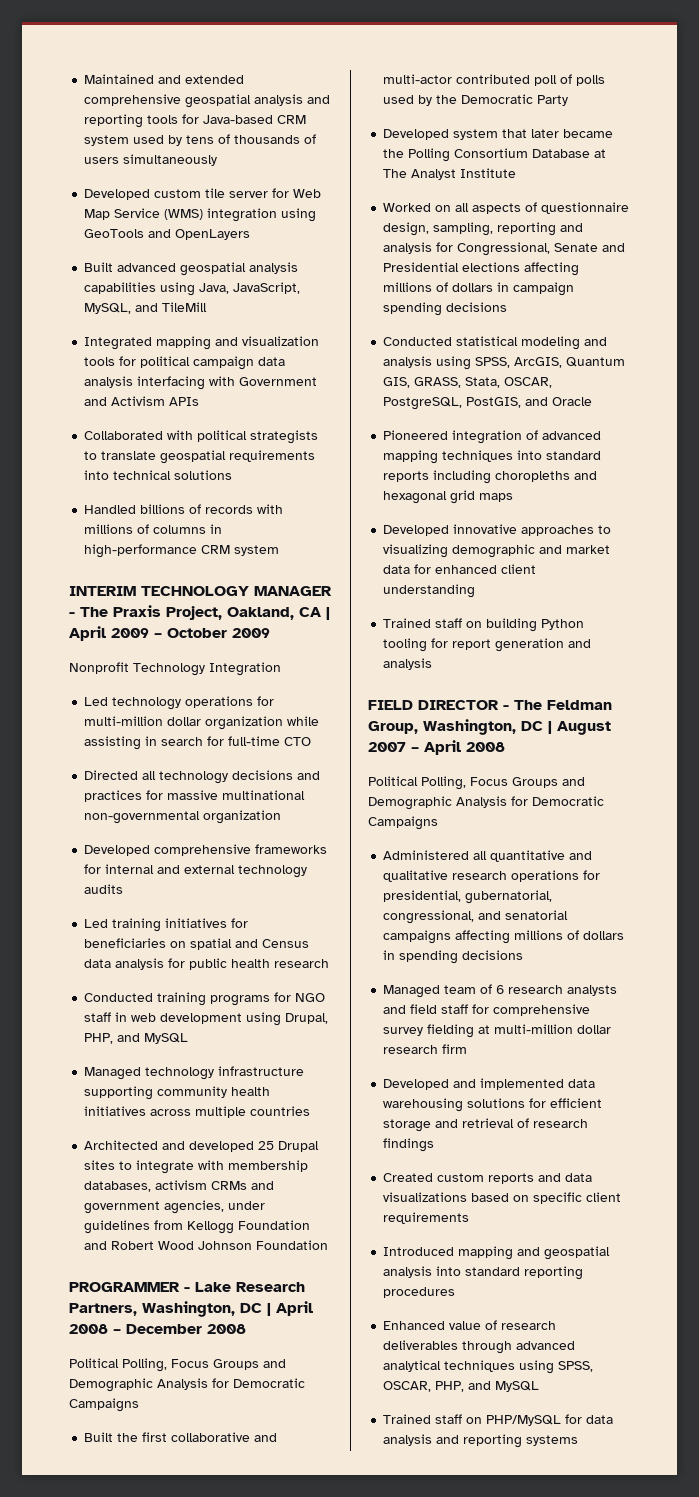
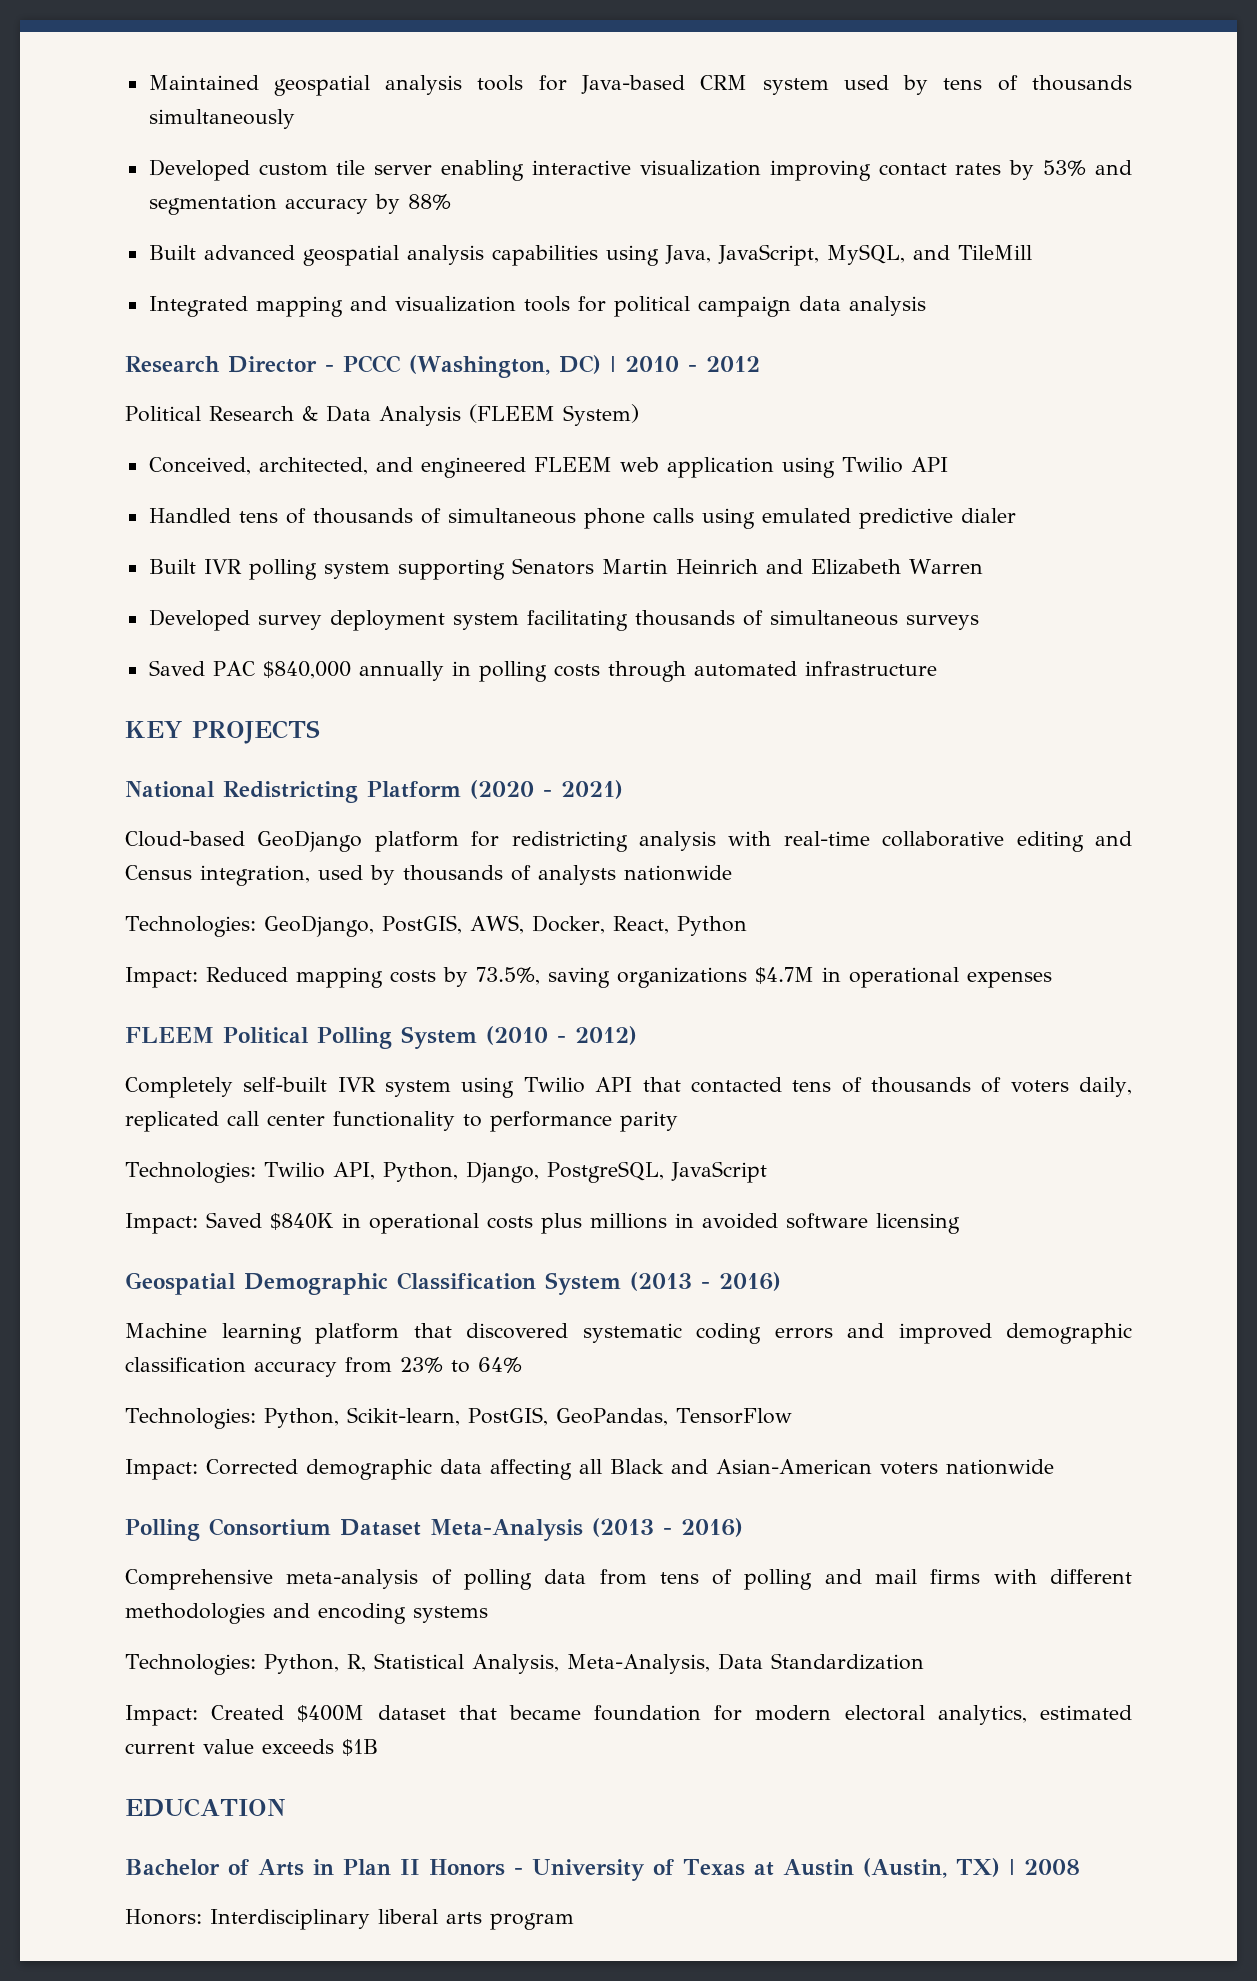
[158,75,245,84] [84,94,331,108] [84,114,144,128] and extended comprehensive geospatial analysis and reporting -> [273,75,463,96] geospatial analysis
[304,134,317,144] [84,157,120,164] of users -> (1133, 83) none
[272,188,322,198] [84,208,317,222] [84,229,251,240] for Web Map Service (WMS) integration using GeoTools and OpenLayers -> [441,160,1132,181] [148,194,451,215] enabling interactive visualization improving contact rates by 53% and segmentation accuracy by 88%
[137,376,318,390] [84,396,200,406] [84,430,319,444] [84,450,316,464] [84,470,233,480] [84,504,284,514] [84,524,223,534] [84,544,280,558] [69,586,332,596] [69,605,330,620] [69,626,270,641] [69,662,281,676] [84,696,275,710] [84,716,320,730] [84,736,312,750] [84,770,321,784] [84,790,306,802] [84,810,282,824] [84,844,328,856] [84,864,308,878] [84,884,124,894] [84,918,249,932] [84,938,310,950] [84,958,330,970] [84,992,326,1006] [84,1012,329,1026] [84,1033,189,1044] [84,1066,305,1080] [84,1086,271,1100] [84,1106,311,1118] [84,1140,320,1152] [84,1160,309,1174] [84,1180,275,1192] [84,1200,266,1214] [84,1220,311,1234] [84,1240,329,1250] [69,1282,305,1292] [69,1301,313,1317] [69,1324,246,1334] [69,1358,286,1372] [69,1378,305,1392] [69,1398,139,1412] [84,1432,278,1442] [383,74,606,86] [383,94,569,106] [383,129,614,140] [383,148,607,162] [383,168,517,180] [383,202,630,214] [383,222,584,236] [383,242,626,256] [383,262,580,276] [383,282,575,296] [383,302,508,316] [383,336,608,350] [383,356,626,370] [383,377,553,388] [383,397,593,410] [383,430,602,444] [383,450,602,464] [383,470,598,484] [383,490,514,504] [383,524,612,536] [383,544,611,558] [383,564,537,574] [383,584,476,598] [383,618,585,632] [383,638,592,652] [383,658,433,670] [368,700,612,710] [368,719,611,735] [368,740,505,755] [368,776,585,790] [368,796,604,810] [368,816,438,830] [383,850,593,862] [383,870,601,882] [383,890,553,904] [383,910,569,924] [383,930,625,944] [383,950,524,964] [383,984,618,998] [383,1004,591,1016] [383,1024,612,1038] [383,1044,468,1054] [383,1078,596,1090] [383,1098,603,1112] [383,1118,589,1132] [383,1138,435,1152] [383,1173,593,1184] [383,1192,622,1204] [383,1212,470,1224] [383,1246,611,1260] [383,1266,584,1280] [383,1287,456,1298] [383,1320,557,1330] [383,1340,576,1354] [383,1360,594,1374] [383,1381,540,1392] [383,1414,614,1426] [383,1434,579,1448] interfacing with Government and Activism APIs // Collaborated with political strategists to translate geospatial requirements into technical solutions // Handled billions of records with millions of columns in high-performance CRM system // INTERIM TECHNOLOGY MANAGER - The Praxis Project, Oakland, CA | April 2009 – October 2009 // Nonprofit Technology Integration // Led technology operations for multi-million dollar organization while assisting in search for full-time CTO // Directed all technology decisions and practices for massive multinational non-governmental organization // Developed comprehensive frameworks for internal and external technology audits // Led training initiatives for beneficiaries on spatial and Census data analysis for public health research // Conducted training programs for NGO staff in web development using Drupal, PHP, and MySQL // Managed technology infrastructure supporting community health initiatives across multiple countries // Architected and developed 25 Drupal sites to integrate with membership databases, activism CRMs and government agencies, under guidelines from Kellogg Foundation and Robert Wood Johnson Foundation // PROGRAMMER - Lake Research Partners, Washington, DC | April 2008 – December 2008 // Political Polling, Focus Groups and Demographic Analysis for Democratic Campaigns // Built the first collaborative and multi-actor contributed poll of polls used by the Democratic Party // Developed system that later became the Polling Consortium Database at The Analyst Institute // Worked on all aspects of questionnaire design, sampling, reporting and analysis for Congressional, Senate and Presidential elections affecting millions of dollars in campaign spending decisions // Conducted statistical modeling and analysis using SPSS, ArcGIS, Quantum GIS, GRASS, Stata, OSCAR, PostgreSQL, PostGIS, and Oracle // Pioneered integration of advanced mapping techniques into standard reports including choropleths and hexagonal grid maps // Developed innovative approaches to visualizing demographic and market data for enhanced client understanding // Trained staff on building Python tooling for report generation and analysis // FIELD DIRECTOR - The Feldman Group, Washington, DC | August 2007 – April 2008 // Political Polling, Focus Groups and Demographic Analysis for Democratic Campaigns // Administered all quantitative and qualitative research operations for presidential, gubernatorial, congressional, and senatorial campaigns affecting millions of dollars in spending decisions // Managed team of 6 research analysts and field staff for comprehensive survey fielding at multi-million dollar research firm // Developed and implemented data warehousing solutions for efficient storage and retrieval of research findings // Created custom reports and data visualizations based on specific client requirements // Introduced mapping and geospatial analysis into standard reporting procedures // Enhanced value of research deliverables through advanced analytical techniques using SPSS, OSCAR, PHP, and MySQL // Trained staff on PHP/MySQL for data analysis and reporting systems -> [125,355,760,378] [125,404,639,426] [148,457,948,478] [148,508,1016,529] [148,558,983,580] [148,609,979,631] [148,660,937,682] [125,720,320,744] [125,780,623,803] [125,830,1132,852] [125,865,732,886] [125,915,747,937] [125,967,1052,988] [125,1026,637,1049] [125,1077,1133,1098] [125,1111,678,1132] [125,1161,767,1183] [125,1212,960,1234] [125,1272,781,1295] [125,1323,1132,1344] [125,1357,522,1377] [125,1407,792,1429] [125,1459,1054,1480] [125,1518,743,1541] [125,1569,1132,1590] [125,1603,488,1624] [125,1653,924,1675] [125,1705,1132,1726] [125,1739,378,1756] [125,1798,286,1817] [125,1858,1080,1881] [125,1909,574,1930] // Research Director - PCCC (Washington, DC) | 2010 - 2012 // Political Research & Data Analysis (FLEEM System) // Conceived, architected, and engineered FLEEM web application using Twilio API // Handled tens of thousands of simultaneous phone calls using emulated predictive dialer // Built IVR polling system supporting Senators Martin Heinrich and Elizabeth Warren // Developed survey deployment system facilitating thousands of simultaneous surveys // Saved PAC $840,000 annually in polling costs through automated infrastructure // KEY PROJECTS // National Redistricting Platform (2020 - 2021) // Cloud-based GeoDjango platform for redistricting analysis with real-time collaborative editing and Census integration, used by thousands of analysts nationwide // Technologies: GeoDjango, PostGIS, AWS, Docker, React, Python // Impact: Reduced mapping costs by 73.5%, saving organizations $4.7M in operational expenses // FLEEM Political Polling System (2010 - 2012) // Completely self-built IVR system using Twilio API that contacted tens of thousands of voters daily, replicated call center functionality to performance parity // Technologies: Twilio API, Python, Django, PostgreSQL, JavaScript // Impact: Saved $840K in operational costs plus millions in avoided software licensing // Geospatial Demographic Classification System (2013 - 2016) // Machine learning platform that discovered systematic coding errors and improved demographic classification accuracy from 23% to 64% // Technologies: Python, Scikit-learn, PostGIS, GeoPandas, TensorFlow // Impact: Corrected demographic data affecting all Black and Asian-American voters nationwide // Polling Consortium Dataset Meta-Analysis (2013 - 2016) // Comprehensive meta-analysis of polling data from tens of polling and mail firms with different methodologies and encoding systems // Technologies: Python, R, Statistical Analysis, Meta-Analysis, Data Standardization // Impact: Created $400M dataset that became foundation for modern electoral analytics, estimated current value exceeds $1B // EDUCATION // Bachelor of Arts in Plan II Honors - University of Texas at Austin (Austin, TX) | 2008 // Honors: Interdisciplinary liberal arts program

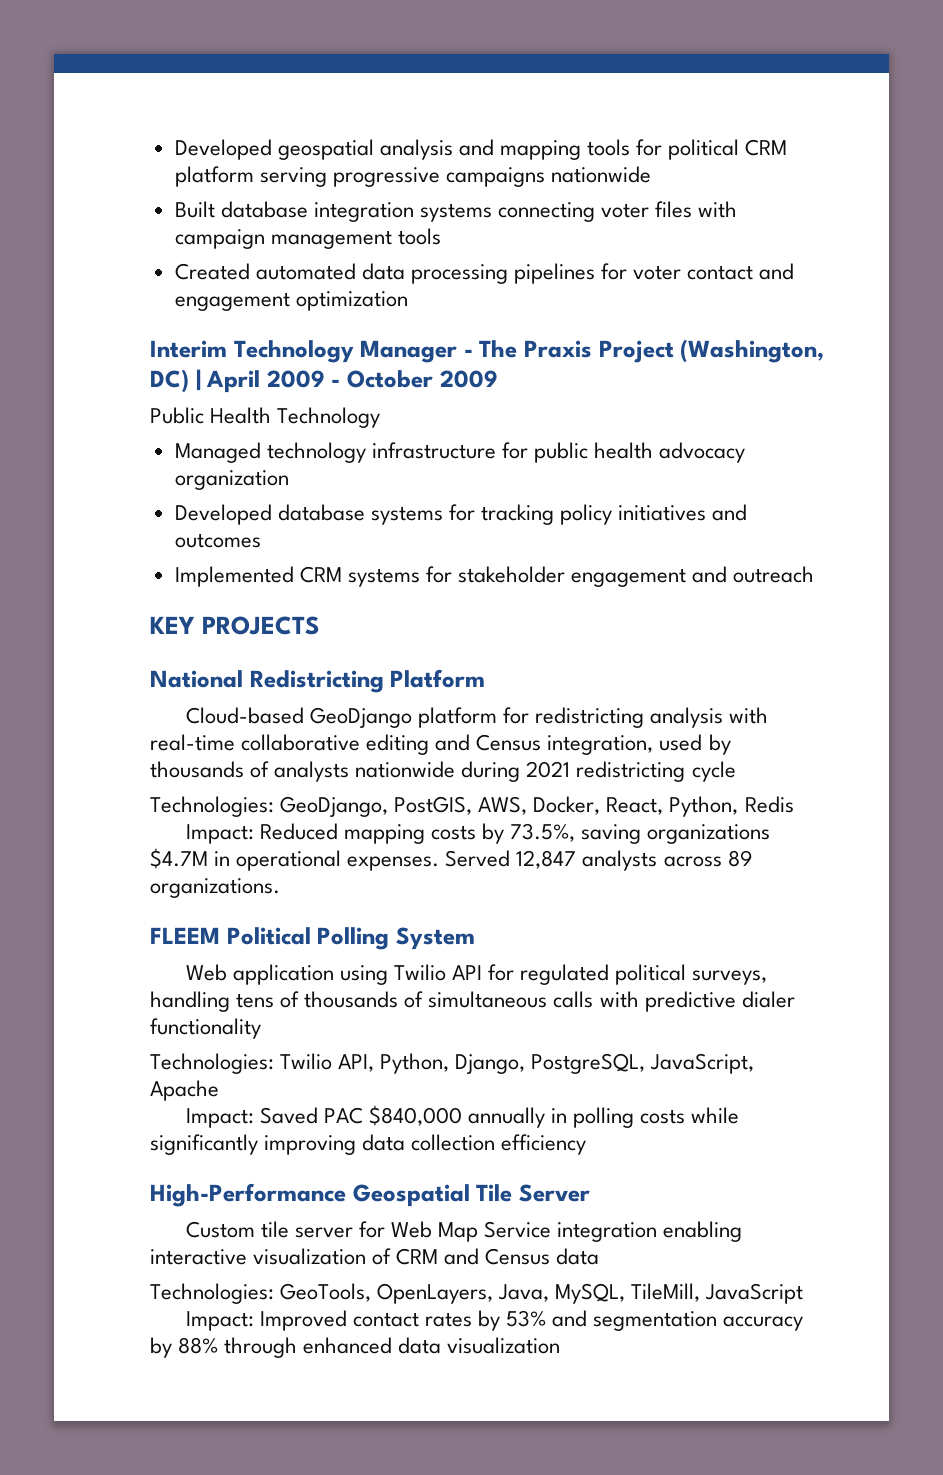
[148,75,1133,96] [148,109,295,129] [148,159,1132,181] [148,194,451,215] [148,244,1032,266] [148,296,926,317] [125,355,760,378] [125,404,639,426] [148,457,948,478] [148,508,1016,529] [148,558,983,580] [148,609,979,631] [148,660,937,682] Maintained geospatial analysis tools for Java-based CRM system used by tens of thousands simultaneously // Developed custom tile server enabling interactive visualization improving contact rates by 53% and segmentation accuracy by 88% // Built advanced geospatial analysis capabilities using Java, JavaScript, MySQL, and TileMill // Integrated mapping and visualization tools for political campaign data analysis // Research Director - PCCC (Washington, DC) | 2010 - 2012 // Political Research & Data Analysis (FLEEM System) // Conceived, architected, and engineered FLEEM web application using Twilio API // Handled tens of thousands of simultaneous phone calls using emulated predictive dialer // Built IVR polling system supporting Senators Martin Heinrich and Elizabeth Warren // Developed survey deployment system facilitating thousands of simultaneous surveys // Saved PAC $840,000 annually in polling costs through automated infrastructure -> [174,139,788,160] [174,166,652,187] [174,201,738,222] [174,228,441,249] [174,263,795,284] [174,291,408,311] [150,339,825,363] [150,369,498,393] [150,407,381,428] [174,442,746,463] [174,470,289,490] [174,504,748,525] [174,533,261,548] [174,566,815,587] Developed geospatial analysis and mapping tools for political CRM platform serving progressive campaigns nationwide // Built database integration systems connecting voter files with campaign management tools // Created automated data processing pipelines for voter contact and engagement optimization // Interim Technology Manager - The Praxis Project (Washington, DC) | April 2009 - October 2009 // Public Health Technology // Managed technology infrastructure for public health advocacy organization // Developed database systems for tracking policy initiatives and outcomes // Implemented CRM systems for stakeholder engagement and outreach
[470,780,623,799] (2020 - 2021) -> (486, 678) none
(732, 873) none -> [461,761,736,782] during 2021 redistricting cycle
[676,916,747,936] Python -> [669,796,794,817] Python, Redis
[967,971,1052,988] [125,1026,637,1049] [125,1077,1133,1098] [125,1111,678,1132] expenses // FLEEM Political Polling System (2010 - 2012) // Completely self-built IVR system using Twilio API that contacted tens of thousands of voters daily, replicated call center functionality to performance parity -> [347,850,752,871] [150,878,280,898] [150,927,475,950] [185,964,768,985] [150,991,795,1012] [150,1018,261,1039] expenses. Served 12,847 analysts across 89 organizations. // FLEEM Political Polling System // Web application using Twilio API for regulated political surveys, handling tens of thousands of simultaneous calls with predictive dialer functionality
[670,1161,767,1183] [125,1212,960,1234] [125,1272,781,1295] [125,1323,1132,1344] [125,1357,522,1377] [125,1407,792,1429] [125,1459,1054,1480] [125,1518,743,1541] [125,1569,1132,1590] [125,1603,488,1624] [125,1653,924,1675] [125,1705,1132,1726] [125,1739,378,1756] [125,1798,286,1817] [125,1858,1080,1881] [125,1909,574,1930] JavaScript // Impact: Saved $840K in operational costs plus millions in avoided software licensing // Geospatial Demographic Classification System (2013 - 2016) // Machine learning platform that discovered systematic coding errors and improved demographic classification accuracy from 23% to 64% // Technologies: Python, Scikit-learn, PostGIS, GeoPandas, TensorFlow // Impact: Corrected demographic data affecting all Black and Asian-American voters nationwide // Polling Consortium Dataset Meta-Analysis (2013 - 2016) // Comprehensive meta-analysis of polling data from tens of polling and mail firms with different methodologies and encoding systems // Technologies: Python, R, Statistical Analysis, Meta-Analysis, Data Standardization // Impact: Created $400M dataset that became foundation for modern electoral analytics, estimated current value exceeds $1B // EDUCATION // Bachelor of Arts in Plan II Honors - University of Texas at Austin (Austin, TX) | 2008 // Honors: Interdisciplinary liberal arts program -> [650,1053,755,1074] [150,1080,219,1101] [185,1105,740,1128] [150,1134,587,1155] [150,1183,590,1207] [185,1221,743,1242] [150,1248,600,1265] [150,1283,804,1304] [185,1310,804,1331] [150,1337,561,1358] JavaScript, Apache // Impact: Saved PAC $840,000 annually in polling costs while significantly improving data collection efficiency // High-Performance Geospatial Tile Server // Custom tile server for Web Map Service integration enabling interactive visualization of CRM and Census data // Technologies: GeoTools, OpenLayers, Java, MySQL, TileMill, JavaScript // Impact: Improved contact rates by 53% and segmentation accuracy by 88% through enhanced data visualization

